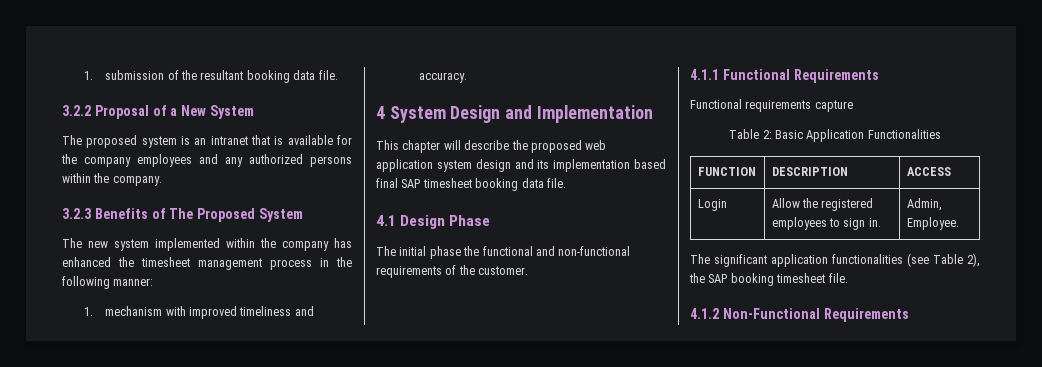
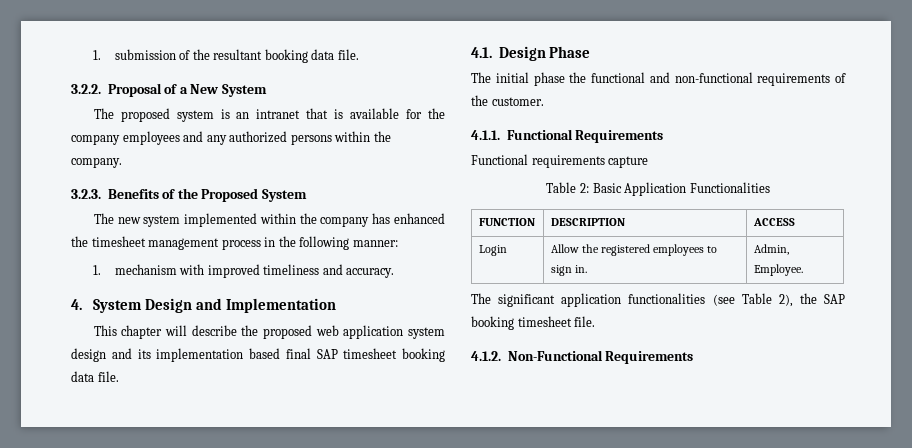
[62,105,91,116] 3.2.2 -> [71,84,101,94] 3.2.2.
[62,208,91,219] 3.2.3 -> [71,189,101,199] 3.2.3.
[169,208,194,219] The -> [177,188,198,199] the
[376,106,385,119] 4 -> [71,299,82,310] 4.
[376,215,396,226] 4.1 -> [471,47,492,58] 4.1.
[690,69,719,80] 4.1.1 -> [471,130,500,140] 4.1.1.
[690,308,719,319] 4.1.2 -> [471,351,501,361] 4.1.2.

